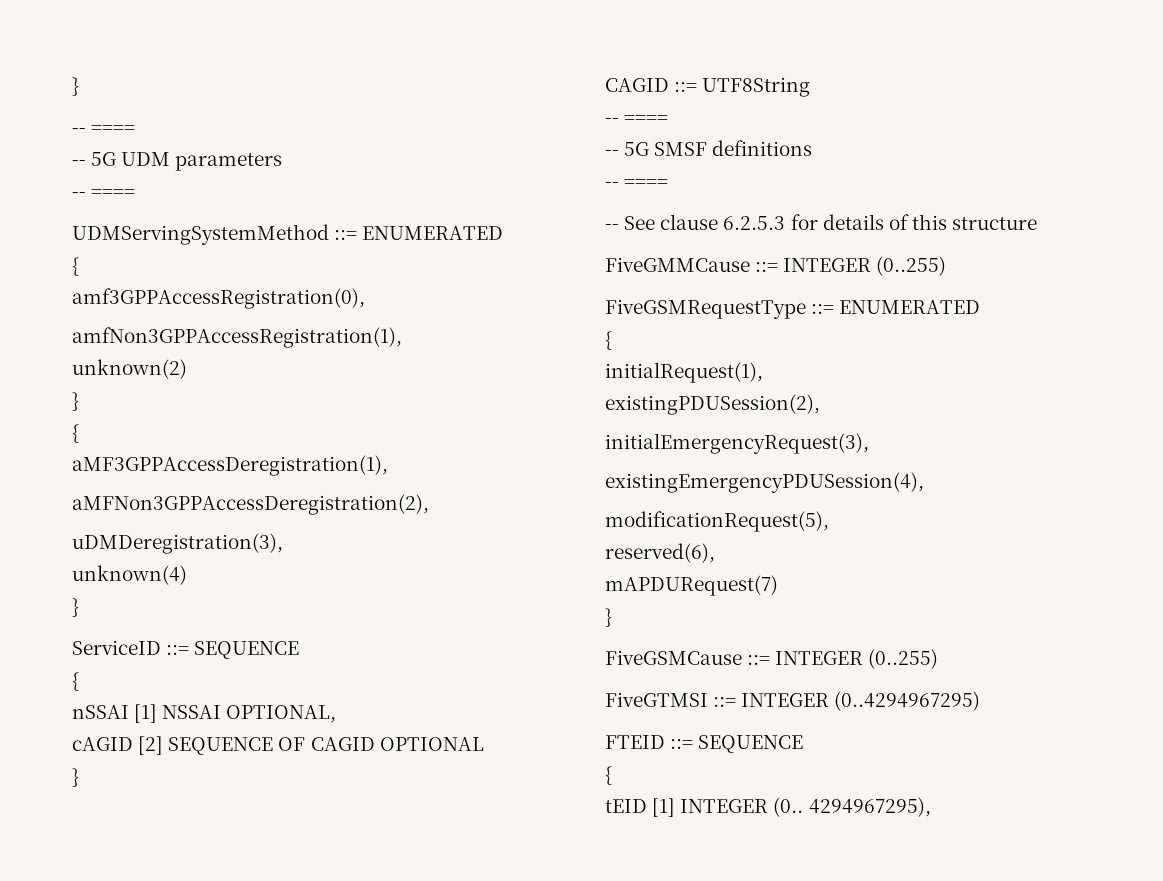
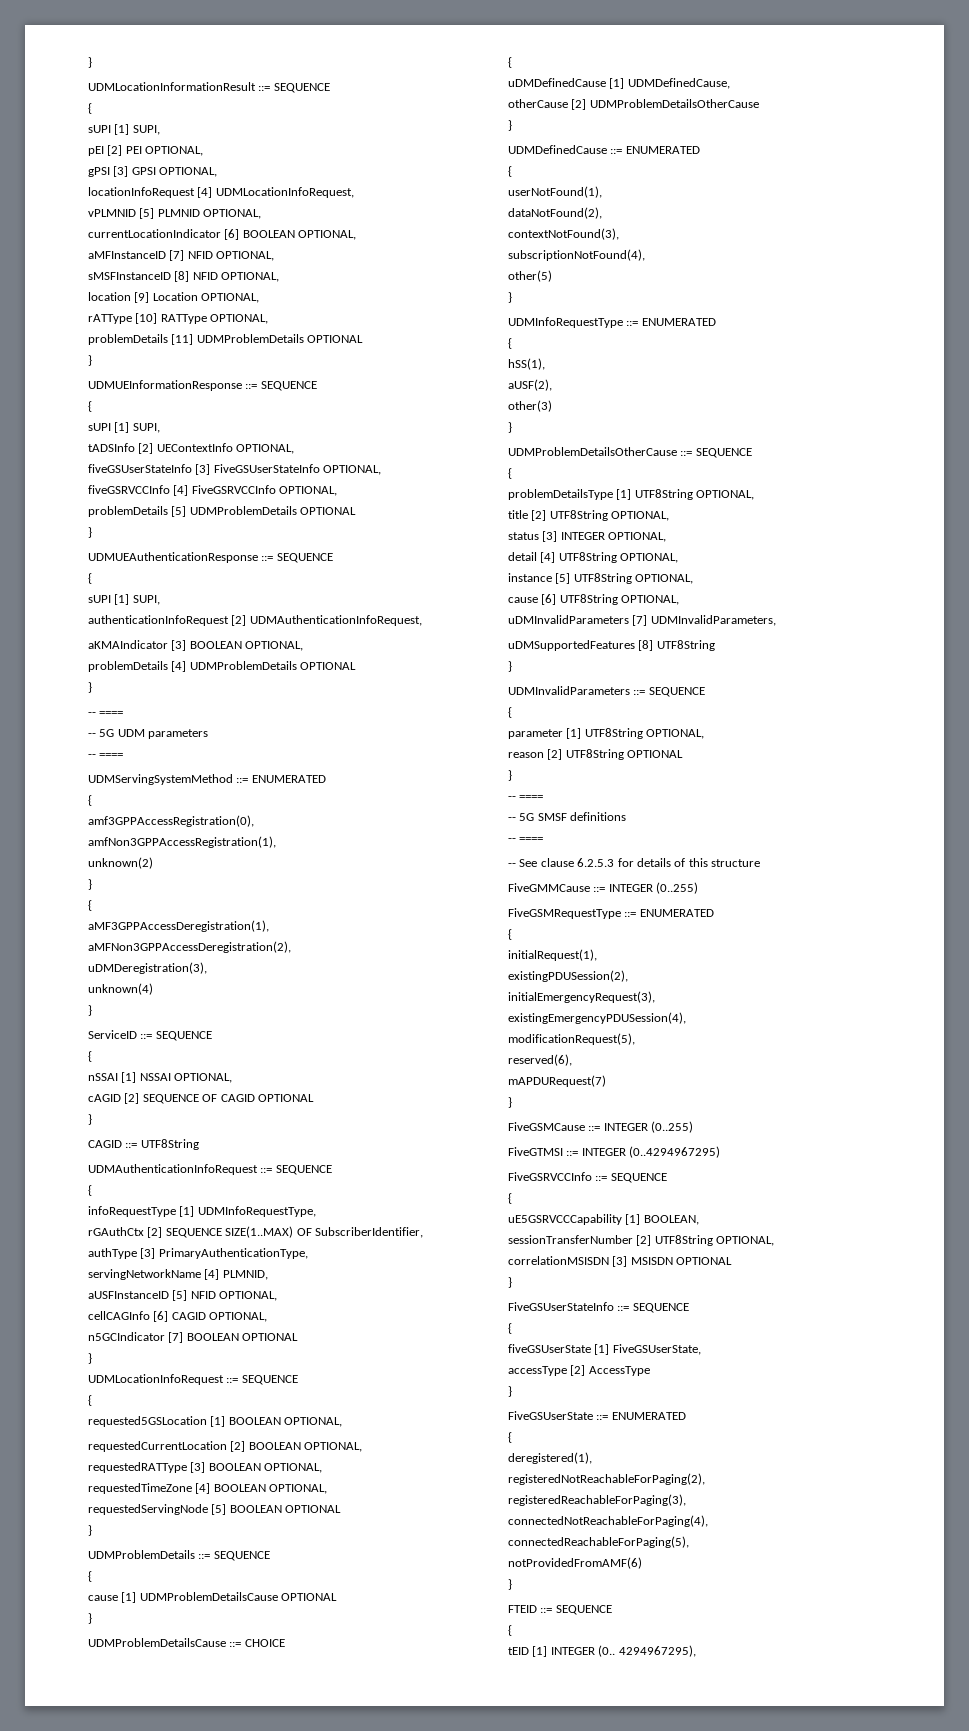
[72,77,79,96] } -> [88,57,92,68] [88,82,330,93] [88,103,92,114] [88,124,160,135] [88,145,204,156] [88,166,218,177] [88,187,354,198] [88,208,262,219] [88,229,357,240] [88,250,275,261] [88,271,280,282] [88,292,260,303] [88,313,269,324] [88,334,364,345] [88,355,92,366] [88,380,317,391] [88,401,92,412] [88,422,160,433] [88,443,295,454] [88,464,382,475] [88,485,338,496] [88,506,357,517] [88,527,92,538] [88,552,333,563] [88,573,92,584] [88,594,160,605] [88,615,422,626] [88,640,304,651] [88,661,357,672] [88,682,92,693] } // UDMLocationInformationResult ::= SEQUENCE // { // sUPI [1] SUPI, // pEI [2] PEI OPTIONAL, // gPSI [3] GPSI OPTIONAL, // locationInfoRequest [4] UDMLocationInfoRequest, // vPLMNID [5] PLMNID OPTIONAL, // currentLocationIndicator [6] BOOLEAN OPTIONAL, // aMFInstanceID [7] NFID OPTIONAL, // sMSFInstanceID [8] NFID OPTIONAL, // location [9] Location OPTIONAL, // rATType [10] RATType OPTIONAL, // problemDetails [11] UDMProblemDetails OPTIONAL // } // UDMUEInformationResponse ::= SEQUENCE // { // sUPI [1] SUPI, // tADSInfo [2] UEContextInfo OPTIONAL, // fiveGSUserStateInfo [3] FiveGSUserStateInfo OPTIONAL, // fiveGSRVCCInfo [4] FiveGSRVCCInfo OPTIONAL, // problemDetails [5] UDMProblemDetails OPTIONAL // } // UDMUEAuthenticationResponse ::= SEQUENCE // { // sUPI [1] SUPI, // authenticationInfoRequest [2] UDMAuthenticationInfoRequest, // aKMAIndicator [3] BOOLEAN OPTIONAL, // problemDetails [4] UDMProblemDetails OPTIONAL // }
(811, 87) none -> [88,1164,332,1175] [88,1185,92,1196] [88,1206,316,1217] [88,1226,423,1238] [88,1248,308,1259] [88,1269,268,1280] [88,1290,278,1301] [88,1311,268,1322] [88,1332,299,1343] [88,1353,92,1364] [88,1374,298,1385] [88,1395,92,1406] [88,1416,343,1427] [88,1441,363,1452] [88,1462,323,1473] [88,1483,328,1494] [88,1504,342,1515] [88,1525,92,1536] [88,1550,270,1561] [88,1571,92,1582] [88,1592,338,1603] [88,1613,92,1624] [88,1638,285,1647] [508,57,512,68] [508,78,730,89] [508,99,759,110] [508,120,512,131] [508,145,700,154] [508,166,512,177] [508,186,602,198] [508,207,602,219] [508,228,619,240] [508,249,645,261] [508,270,552,282] [508,292,512,303] [508,317,716,328] [508,338,512,349] [508,358,545,370] [508,379,552,391] [508,400,552,412] [508,422,512,433] [508,447,752,458] [508,468,512,479] [508,489,755,500] [508,510,670,521] [508,531,667,542] [508,552,679,563] [508,573,694,584] [508,594,680,605] [508,615,776,626] [508,640,715,651] [508,661,512,672] [508,686,705,697] [508,707,512,718] [508,728,705,739] [508,749,684,760] [508,770,512,781] // UDMAuthenticationInfoRequest ::= SEQUENCE // { // infoRequestType [1] UDMInfoRequestType, // rGAuthCtx [2] SEQUENCE SIZE(1..MAX) OF SubscriberIdentifier, // authType [3] PrimaryAuthenticationType, // servingNetworkName [4] PLMNID, // aUSFInstanceID [5] NFID OPTIONAL, // cellCAGInfo [6] CAGID OPTIONAL, // n5GCIndicator [7] BOOLEAN OPTIONAL // } // UDMLocationInfoRequest ::= SEQUENCE // { // requested5GSLocation [1] BOOLEAN OPTIONAL, // requestedCurrentLocation [2] BOOLEAN OPTIONAL, // requestedRATType [3] BOOLEAN OPTIONAL, // requestedTimeZone [4] BOOLEAN OPTIONAL, // requestedServingNode [5] BOOLEAN OPTIONAL // } // UDMProblemDetails ::= SEQUENCE // { // cause [1] UDMProblemDetailsCause OPTIONAL // } // UDMProblemDetailsCause ::= CHOICE // { // uDMDefinedCause [1] UDMDefinedCause, // otherCause [2] UDMProblemDetailsOtherCause // } // UDMDefinedCause ::= ENUMERATED // { // userNotFound(1), // dataNotFound(2), // contextNotFound(3), // subscriptionNotFound(4), // other(5) // } // UDMInfoRequestType ::= ENUMERATED // { // hSS(1), // aUSF(2), // other(3) // } // UDMProblemDetailsOtherCause ::= SEQUENCE // { // problemDetailsType [1] UTF8String OPTIONAL, // title [2] UTF8String OPTIONAL, // status [3] INTEGER OPTIONAL, // detail [4] UTF8String OPTIONAL, // instance [5] UTF8String OPTIONAL, // cause [6] UTF8String OPTIONAL, // uDMInvalidParameters [7] UDMInvalidParameters, // uDMSupportedFeatures [8] UTF8String // } // UDMInvalidParameters ::= SEQUENCE // { // parameter [1] UTF8String OPTIONAL, // reason [2] UTF8String OPTIONAL // }
(981, 701) none -> [508,1172,667,1183] [508,1193,512,1204] [508,1214,699,1225] [508,1235,775,1246] [508,1256,733,1267] [508,1277,512,1288] [508,1302,689,1313] [508,1323,512,1334] [508,1344,701,1355] [508,1365,650,1376] [508,1386,512,1397] [508,1411,686,1420] [508,1432,512,1443] [508,1452,592,1464] [508,1473,705,1485] [508,1494,686,1506] [508,1515,708,1527] [508,1536,689,1548] [508,1557,642,1569] [508,1579,512,1590] // FiveGSRVCCInfo ::= SEQUENCE // { // uE5GSRVCCCapability [1] BOOLEAN, // sessionTransferNumber [2] UTF8String OPTIONAL, // correlationMSISDN [3] MSISDN OPTIONAL // } // FiveGSUserStateInfo ::= SEQUENCE // { // fiveGSUserState [1] FiveGSUserState, // accessType [2] AccessType // } // FiveGSUserState ::= ENUMERATED // { // deregistered(1), // registeredNotReachableForPaging(2), // registeredReachableForPaging(3), // connectedNotReachableForPaging(4), // connectedReachableForPaging(5), // notProvidedFromAMF(6) // }

